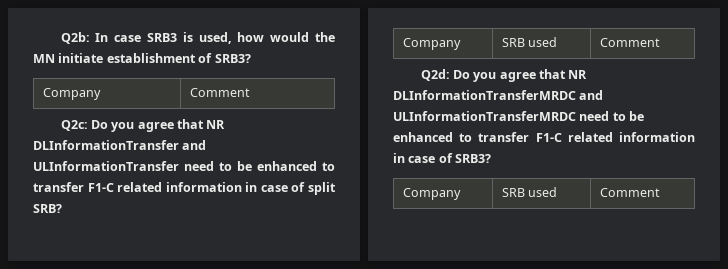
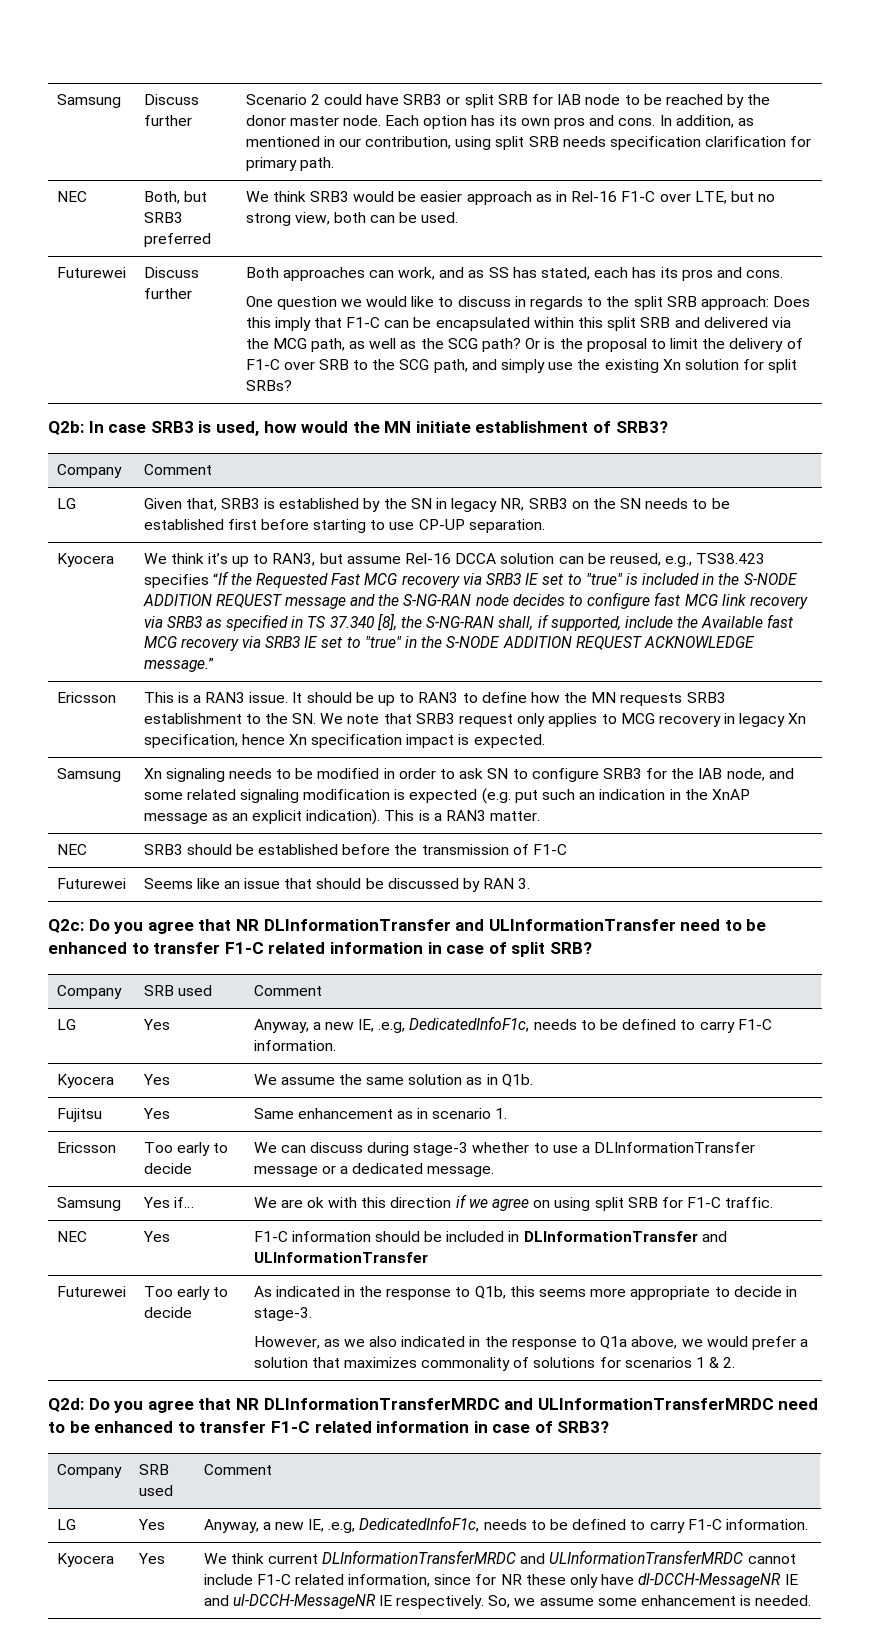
(60, 38) none -> [56,94,121,108] [143,94,199,105] [143,115,192,126] [245,94,771,108] [245,115,754,129] [245,136,812,150] [245,157,334,171] [56,191,87,202] [143,191,207,204] [143,212,183,223] [143,233,211,247] [245,191,776,205] [245,212,459,226] [56,267,126,278] [143,267,199,278] [143,288,192,299] [245,267,784,281] [245,296,811,310] [245,317,791,331] [245,338,803,352] [245,359,798,373] [245,380,292,391] Samsung | Discuss further | Scenario 2 could have SRB3 or split SRB for IAB node to be reached by the donor master node. Each option has its own pros and cons. In addition, as mentioned in our contribution, using split SRB needs specification clarification for primary path. // NEC | Both, but SRB3 preferred | We think SRB3 would be easier approach as in Rel-16 F1-C over LTE, but no strong view, both can be used. // Futurewei | Discuss further | Both approaches can work, and as SS has stated, each has its pros and cons. // One question we would like to discuss in regards to the split SRB approach: Does this imply that F1-C can be encapsulated within this split SRB and delivered via the MCG path, as well as the SCG path? Or is the proposal to limit the delivery of F1-C over SRB to the SCG path, and simply use the existing Xn solution for split SRBs? //
(250, 92) none -> [56,498,76,509] [143,498,730,512] [143,519,545,533] [56,553,114,567] [143,553,766,567] [143,571,798,588] [142,592,808,609] [143,613,794,631] [143,636,755,651] [143,658,214,672] [56,692,116,703] [143,692,726,706] [143,713,807,727] [143,734,545,748] [56,768,121,782] [143,768,794,782] [143,788,750,804] [143,809,541,825] [56,844,87,855] [143,844,568,855] [56,878,126,889] [143,878,531,892] // LG | Given that, SRB3 is established by the SN in legacy NR, SRB3 on the SN needs to be established first before starting to use CP-UP separation. // Kyocera | We think it’s up to RAN3, but assume Rel-16 DCCA solution can be reused, e.g., TS38.423 specifies “If the Requested Fast MCG recovery via SRB3 IE set to "true" is included in the S-NODE ADDITION REQUEST message and the S-NG-RAN node decides to configure fast MCG link recovery via SRB3 as specified in TS 37.340 [8], the S-NG-RAN shall, if supported, include the Available fast MCG recovery via SRB3 IE set to "true" in the S-NODE ADDITION REQUEST ACKNOWLEDGE message.” // Ericsson | This is a RAN3 issue. It should be up to RAN3 to define how the MN requests SRB3 establishment to the SN. We note that SRB3 request only applies to MCG recovery in legacy Xn specification, hence Xn specification impact is expected. // Samsung | Xn signaling needs to be modified in order to ask SN to configure SRB3 for the IAB node, and some related signaling modification is expected (e.g. put such an indication in the XnAP message as an explicit indication). This is a RAN3 matter. // NEC | SRB3 should be established before the transmission of F1-C // Futurewei | Seems like an issue that should be discussed by RAN 3.
(660, 42) none -> [56,1019,76,1030] [142,1019,170,1030] [253,1016,772,1033] [253,1040,336,1051] [56,1074,114,1088] [142,1074,170,1085] [253,1074,533,1087] [56,1108,102,1122] [142,1108,170,1119] [253,1108,508,1119] [56,1142,116,1153] [143,1142,228,1156] [143,1163,192,1174] [253,1142,756,1156] [253,1163,495,1177] [56,1197,121,1211] [142,1197,194,1208] [253,1194,774,1211] [56,1231,87,1242] [142,1231,170,1242] [253,1231,727,1242] [253,1252,428,1263] [56,1286,126,1297] [143,1286,228,1300] [143,1307,192,1318] [253,1286,797,1300] [253,1307,312,1321] [253,1336,809,1350] [253,1357,736,1371] // LG | Yes | Anyway, a new IE, .e.g, DedicatedInfoF1c, needs to be defined to carry F1-C information. // Kyocera | Yes | We assume the same solution as in Q1b. // Fujitsu | Yes | Same enhancement as in scenario 1. // Ericsson | Too early to decide | We can discuss during stage-3 whether to use a DLInformationTransfer message or a dedicated message. // Samsung | Yes if… | We are ok with this direction if we agree on using split SRB for F1-C traffic. // NEC | Yes | F1-C information should be included in DLInformationTransfer and ULInformationTransfer // Futurewei | Too early to decide | As indicated in the response to Q1b, this seems more appropriate to decide in stage-3. // However, as we also indicated in the response to Q1a above, we would prefer a solution that maximizes commonality of solutions for scenarios 1 & 2.
(660, 192) none -> [56,1519,76,1530] [137,1519,165,1530] [203,1516,808,1533] [56,1553,114,1567] [137,1553,165,1564] [203,1550,796,1564] [203,1573,798,1588] [203,1594,812,1609] // LG | Yes | Anyway, a new IE, .e.g, DedicatedInfoF1c, needs to be defined to carry F1-C information. // Kyocera | Yes | We think current DLInformationTransferMRDC and ULInformationTransferMRDC cannot include F1-C related information, since for NR these only have dl-DCCH-MessageNR IE and ul-DCCH-MessageNR IE respectively. So, we assume some enhancement is needed.

